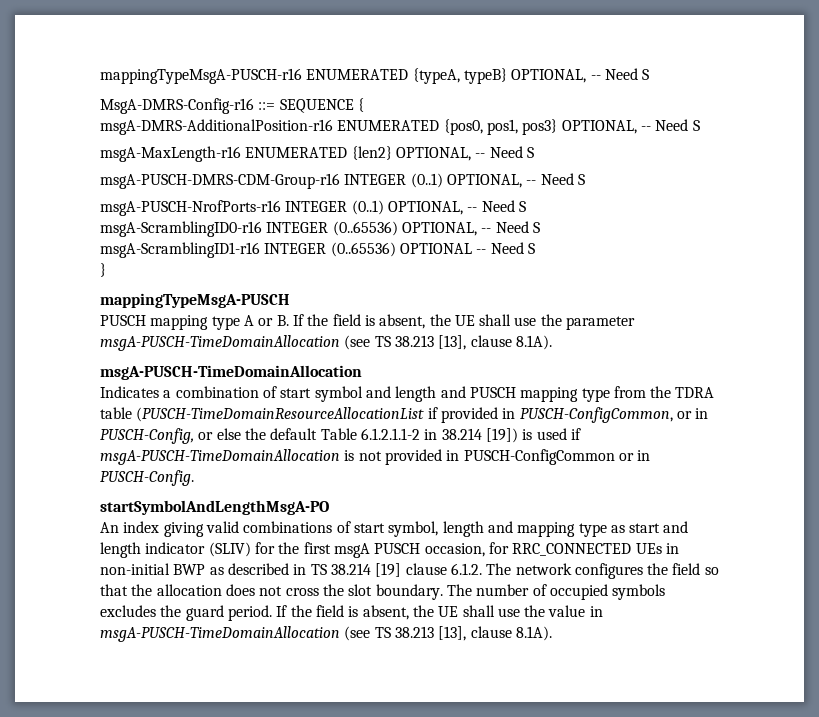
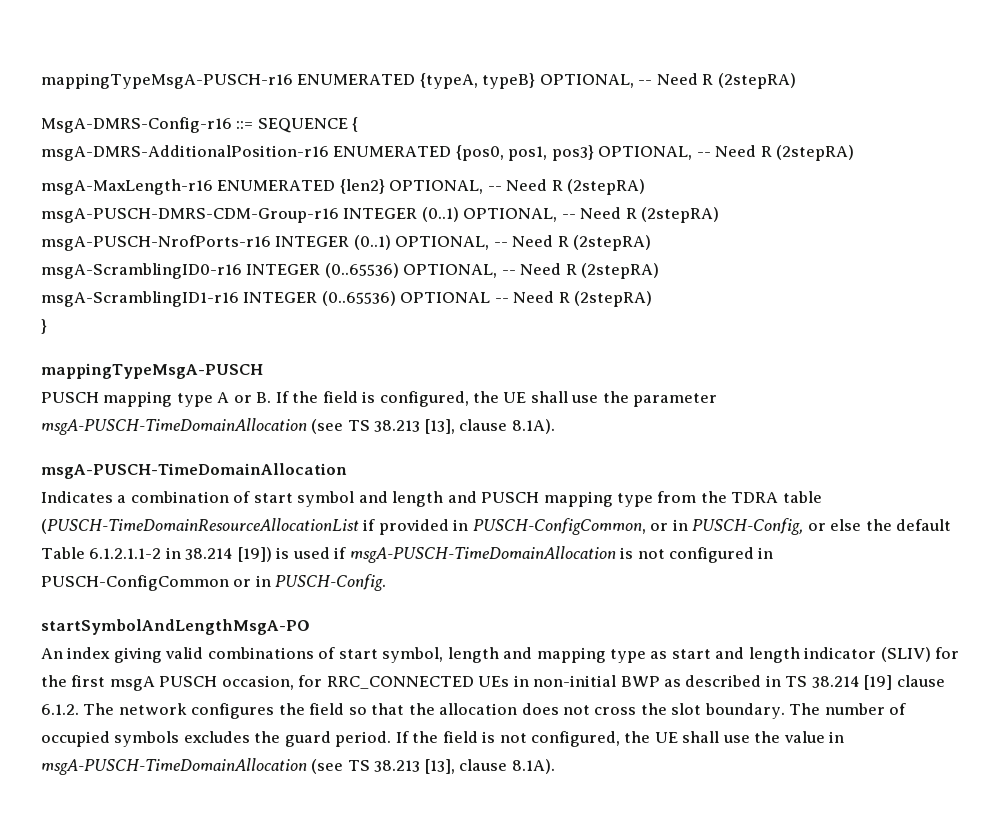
[642,69,650,80] S -> [702,73,796,89] R (2stepRA)
[692,120,700,131] S -> [760,145,855,161] R (2stepRA)
[526,147,534,158] S -> [551,179,646,195] R (2stepRA)
[577,174,585,185] S -> [625,207,720,223] R (2stepRA)
[518,201,526,212] S -> [557,235,652,251] R (2stepRA)
[532,222,540,233] S -> [565,263,660,279] R (2stepRA)
[527,243,535,254] S -> [558,291,653,307] R (2stepRA)
[379,314,426,329] absent, -> [379,391,469,407] configured,
[384,449,442,465] provided -> [668,547,754,563] configured
[362,605,409,620] absent, -> [499,731,621,747] not configured,

